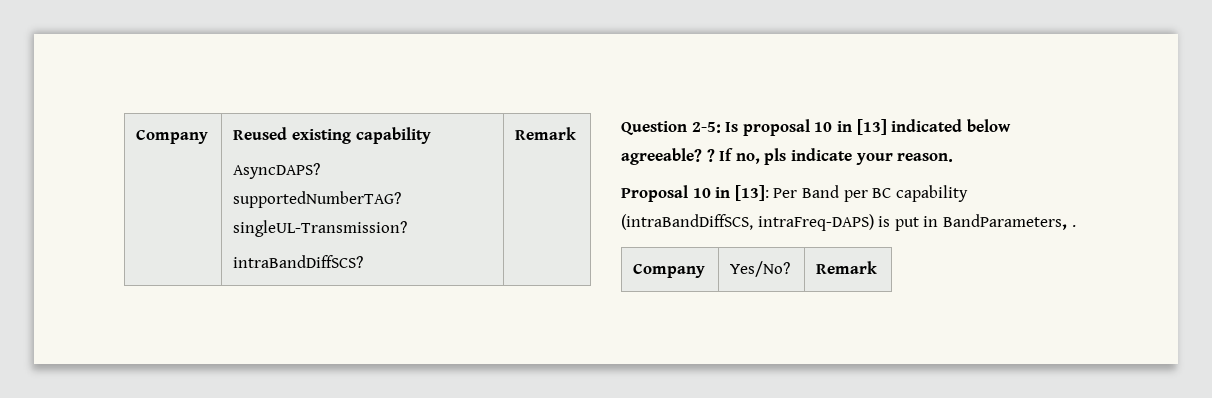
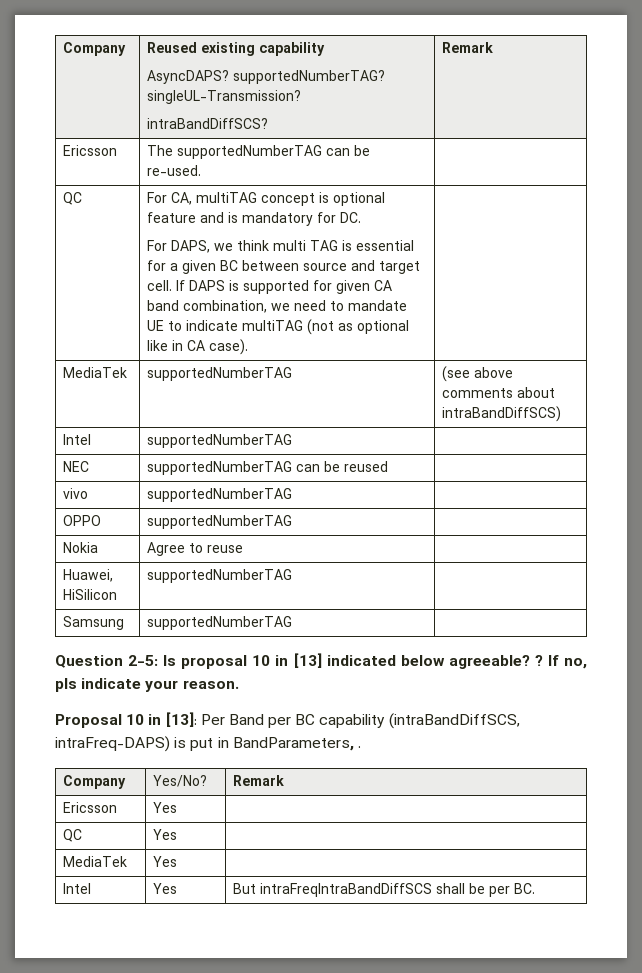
(577, 133) none -> [63,145,118,156] [147,145,371,159] [147,165,202,176] [63,192,83,205] [147,192,386,206] [147,212,362,226] [147,240,415,253] [147,260,421,274] [147,280,393,294] [147,300,408,313] [147,319,410,335] [147,339,249,355] [63,367,128,378] [147,367,293,381] [442,366,514,382] [442,387,556,398] [442,406,562,422] [63,434,92,445] [147,434,293,448] [63,461,90,472] [147,461,389,475] [63,488,89,499] [147,488,293,502] [63,515,102,526] [147,515,293,529] [63,542,99,553] [147,542,244,556] [63,569,114,582] [63,589,118,600] [147,569,293,583] [63,616,125,630] [147,616,293,630] // Ericsson | The supportedNumberTAG can be re-used. | // QC | For CA, multiTAG concept is optional feature and is mandatory for DC. // For DAPS, we think multi TAG is essential for a given BC between source and target cell. If DAPS is supported for given CA band combination, we need to mandate UE to indicate multiTAG (not as optional like in CA case). | // MediaTek | supportedNumberTAG | (see above comments about intraBandDiffSCS) // Intel | supportedNumberTAG | // NEC | supportedNumberTAG can be reused | // vivo | supportedNumberTAG | // OPPO | supportedNumberTAG | // Nokia | Agree to reuse | // Huawei, HiSilicon | supportedNumberTAG | // Samsung | supportedNumberTAG |
(878, 267) none -> [63,802,118,813] [153,802,178,813] [63,829,83,842] [153,829,178,840] [63,856,128,867] [153,856,178,867] [63,883,92,894] [153,883,178,894] [233,883,536,897] // Ericsson | Yes | // QC | Yes | // MediaTek | Yes | // Intel | Yes | But intraFreqIntraBandDiffSCS shall be per BC.

